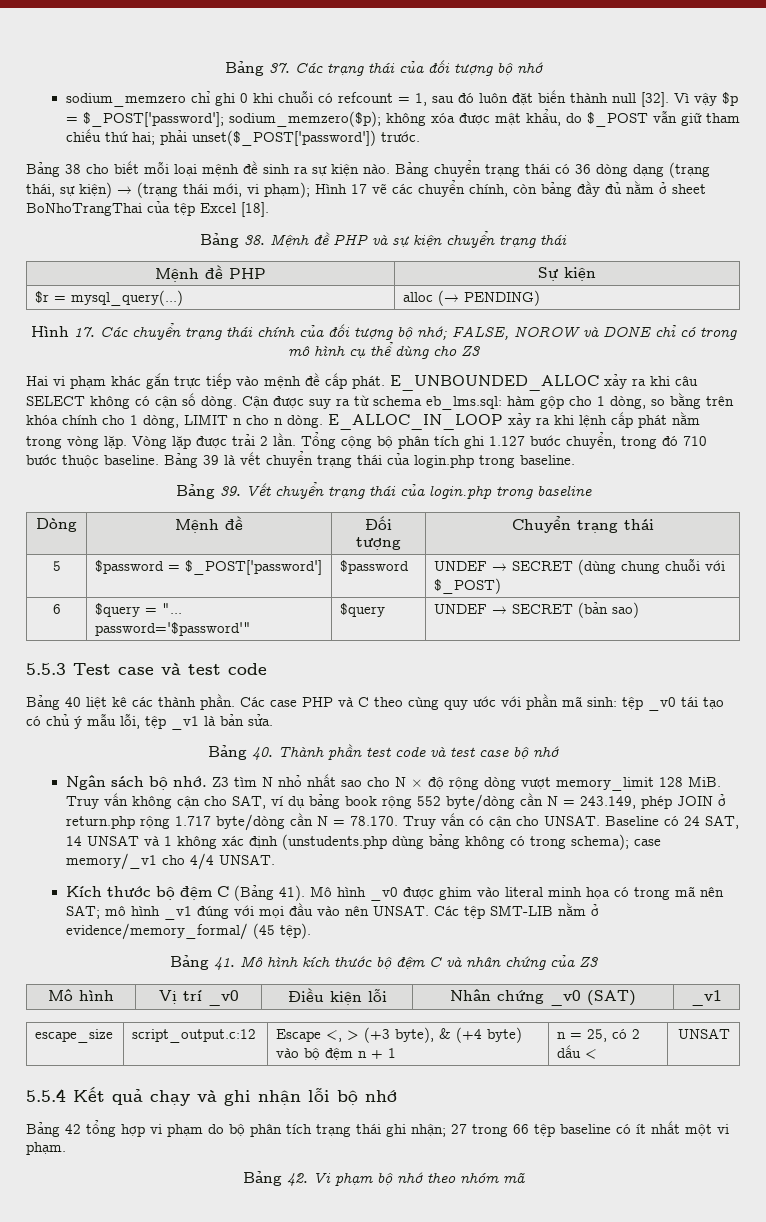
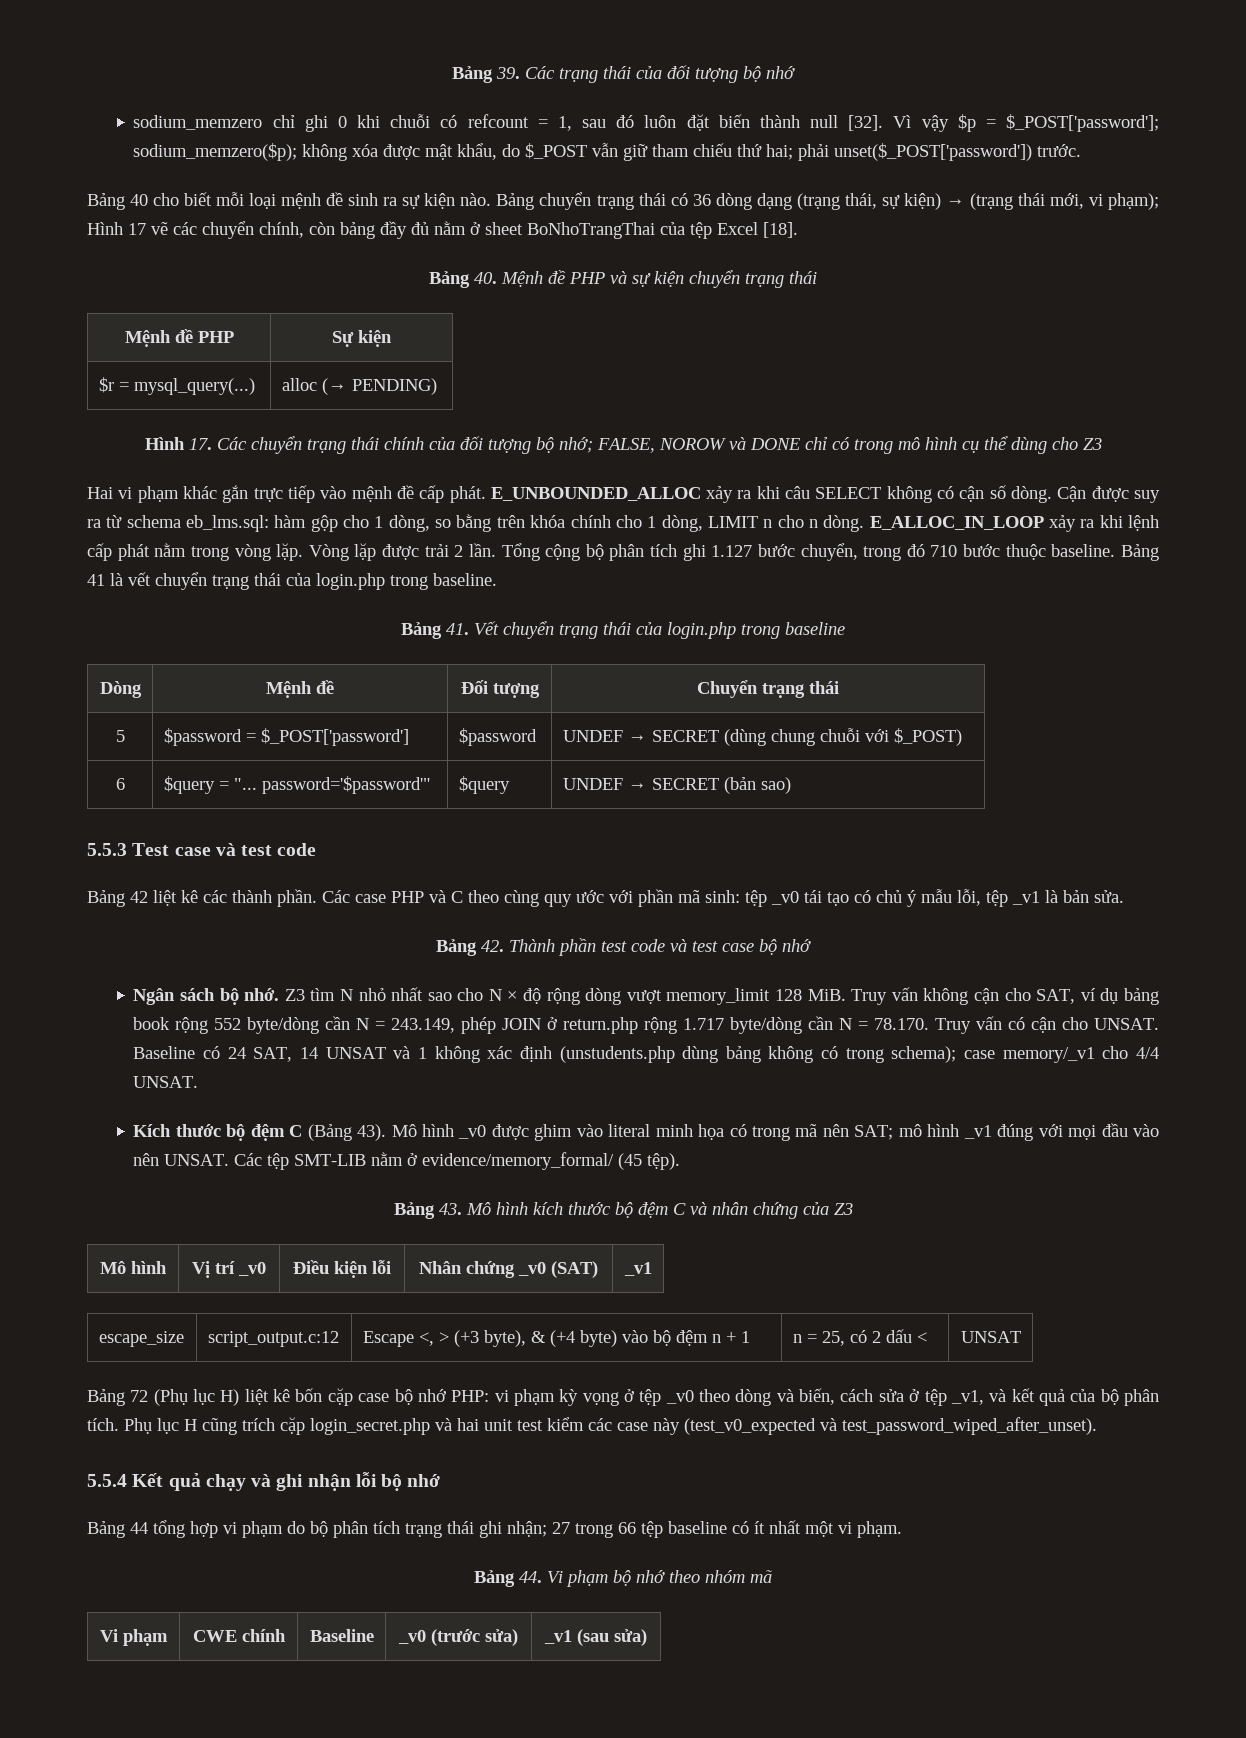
[224,61,290,76] Bảng 37. -> [452,66,520,83] Bảng 39.
[65,164,81,174] 38 -> [130,194,149,206] 40
[244,235,265,245] 38. -> [474,272,497,284] 40.
[203,455,219,465] 39 -> [87,574,105,586] 41
[219,486,241,496] 39. -> [446,623,469,635] 41.
[65,697,81,707] 40 -> [130,891,148,903] 42
[252,747,273,760] 40. -> [481,940,504,952] 42.
[278,885,305,901] 41). -> [357,1124,387,1141] 43).
[213,957,235,970] 41. -> [438,1203,462,1215] 43.
(730, 1033) none -> [87,1388,1160,1406] [87,1417,1097,1435] // Bảng 72 (Phụ lục H) liệt kê bốn cặp case bộ nhớ PHP: vi phạm kỳ vọng ở tệp _v0 theo dòng và biến, cách sửa ở tệp _v1, và kết quả của bộ phân tích. Phụ lục H cũng trích cặp login_secret.php và hai unit test kiểm các case này (test_v0_expected và test_password_wiped_after_unset).
[65,1124,81,1134] 42 -> [130,1522,148,1534] 44
[286,1173,308,1186] 42. -> [519,1571,542,1583] 44.
(525, 1178) none -> [100,1629,168,1646] [192,1629,286,1642] [309,1629,374,1642] [397,1629,518,1646] [544,1629,647,1646] // Vi phạm | CWE chính | Baseline | _v0 (trước sửa) | _v1 (sau sửa)

